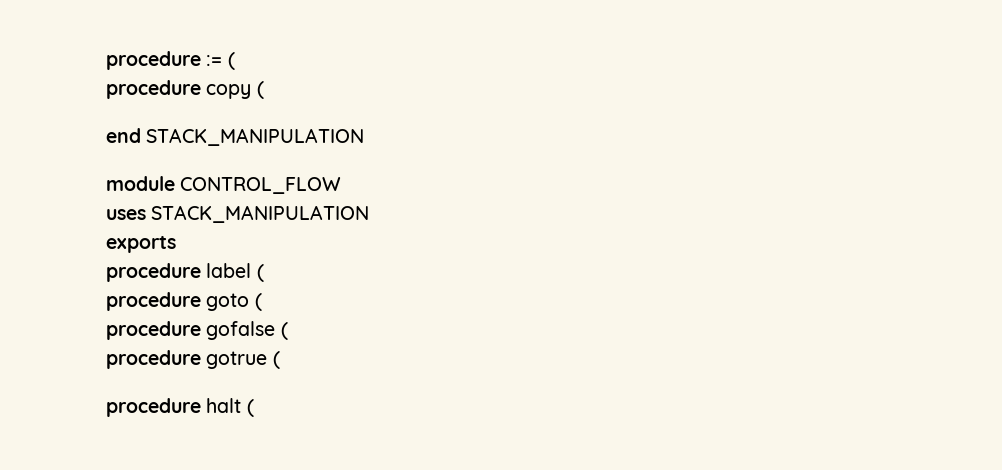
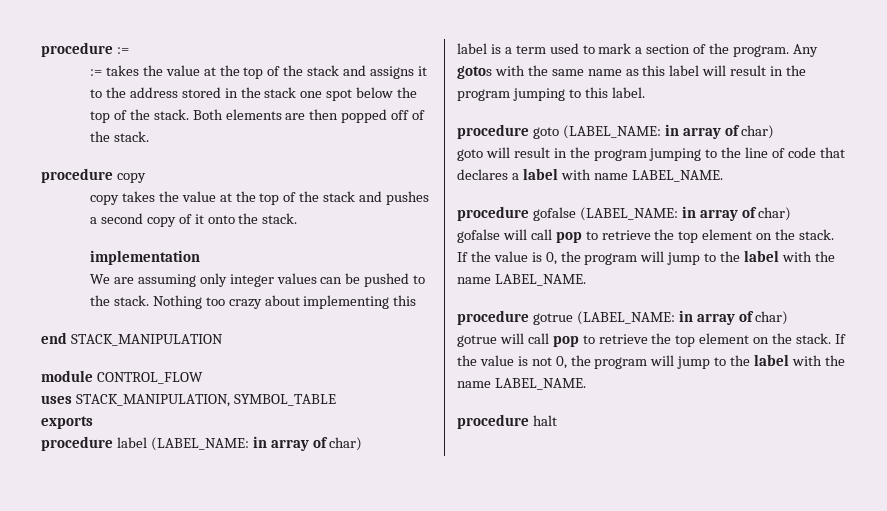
[227,52,235,70] [106,80,264,99] ( // procedure copy ( -> [89,65,427,79] [89,87,418,101] [89,109,426,123] [89,131,149,142] [41,168,146,183] [89,191,430,205] [89,213,298,227] [89,250,200,265] [89,273,426,287] [89,295,417,309] // := takes the value at the top of the stack and assigns it to the address stored in the stack one spot below the top of the stack. Both elements are then popped off of the stack. // procedure copy // copy takes the value at the top of the stack and pushes a second copy of it onto the stack. // implementation // We are assuming only integer values can be pushed to the stack. Nothing too crazy about implementing this
[151,205,370,223] STACK_MANIPULATION -> [75,394,336,407] STACK_MANIPULATION, SYMBOL_TABLE
[256,264,264,282] [106,292,262,311] [106,321,288,340] [106,350,280,369] ( // procedure goto ( // procedure gofalse ( // procedure gotrue ( -> [150,436,363,451] [457,43,818,57] [457,65,807,79] [457,87,645,101] [457,124,775,139] [457,147,845,161] [457,168,723,182] [457,206,792,221] [457,229,835,243] [457,250,835,265] [457,274,586,286] [457,310,789,325] [457,333,846,347] [457,354,845,369] [457,378,586,390] (LABEL_NAME: in array of char) // label is a term used to mark a section of the program. Any gotos with the same name as this label will result in the program jumping to this label. // procedure goto (LABEL_NAME: in array of char) // goto will result in the program jumping to the line of code that declares a label with name LABEL_NAME. // procedure gofalse (LABEL_NAME: in array of char) // gofalse will call pop to retrieve the top element on the stack. If the value is 0, the program will jump to the label with the name LABEL_NAME. // procedure gotrue (LABEL_NAME: in array of char) // gotrue will call pop to retrieve the top element on the stack. If the value is not 0, the program will jump to the label with the name LABEL_NAME.
[246,399,254,417] ( -> (557, 420) none

